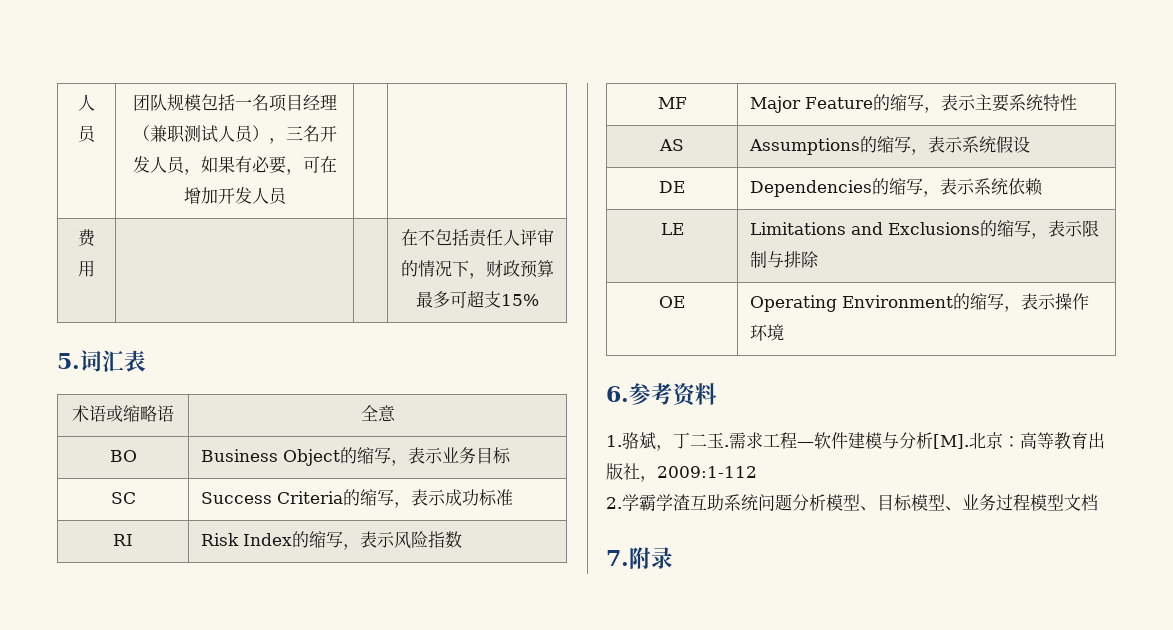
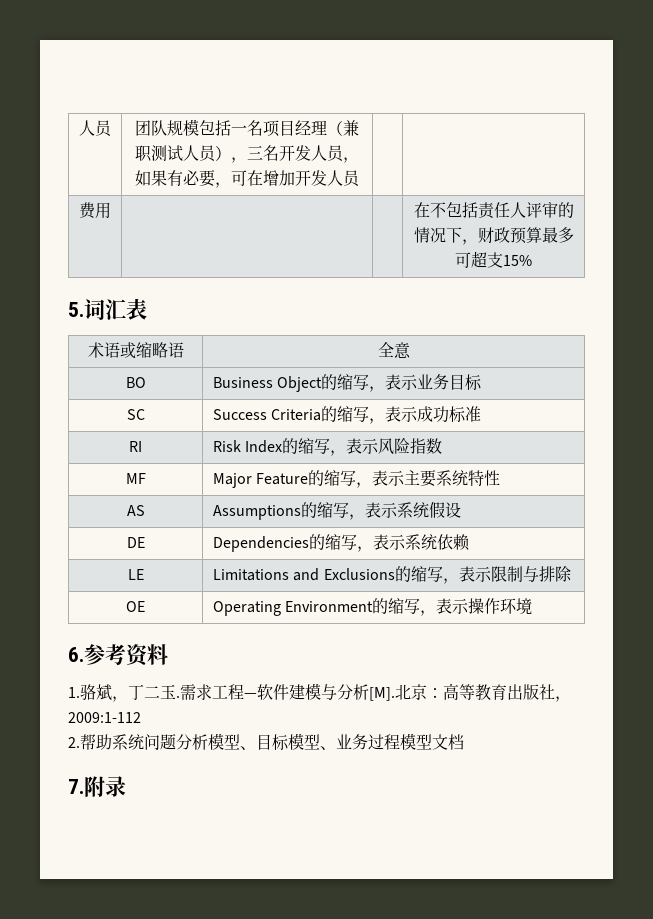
[622,494,707,511] 学霸学渣互 -> [80,734,96,750] 帮

